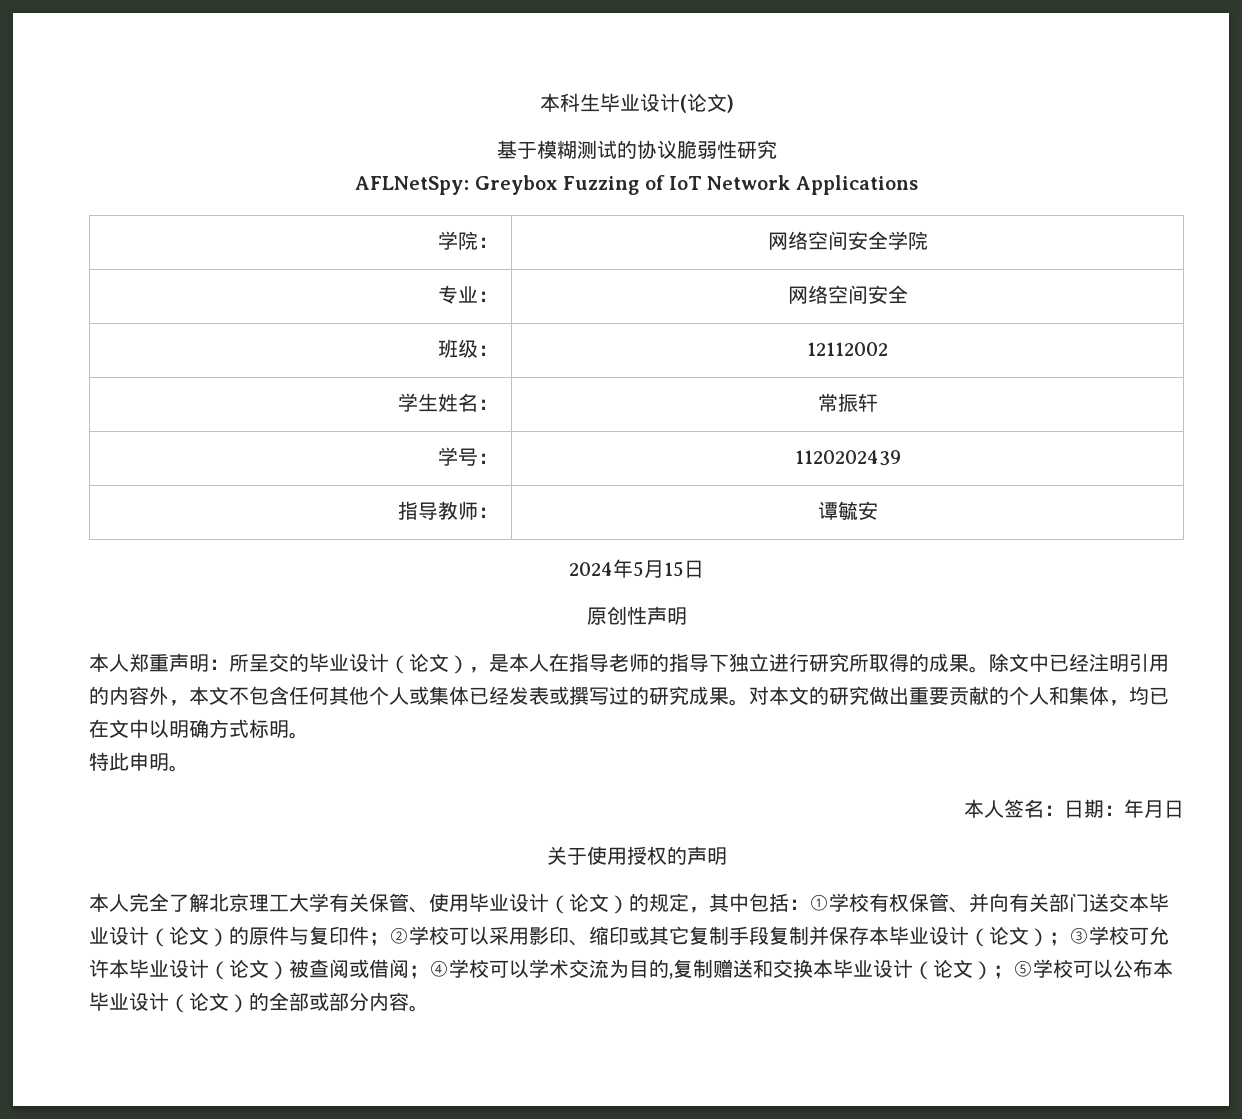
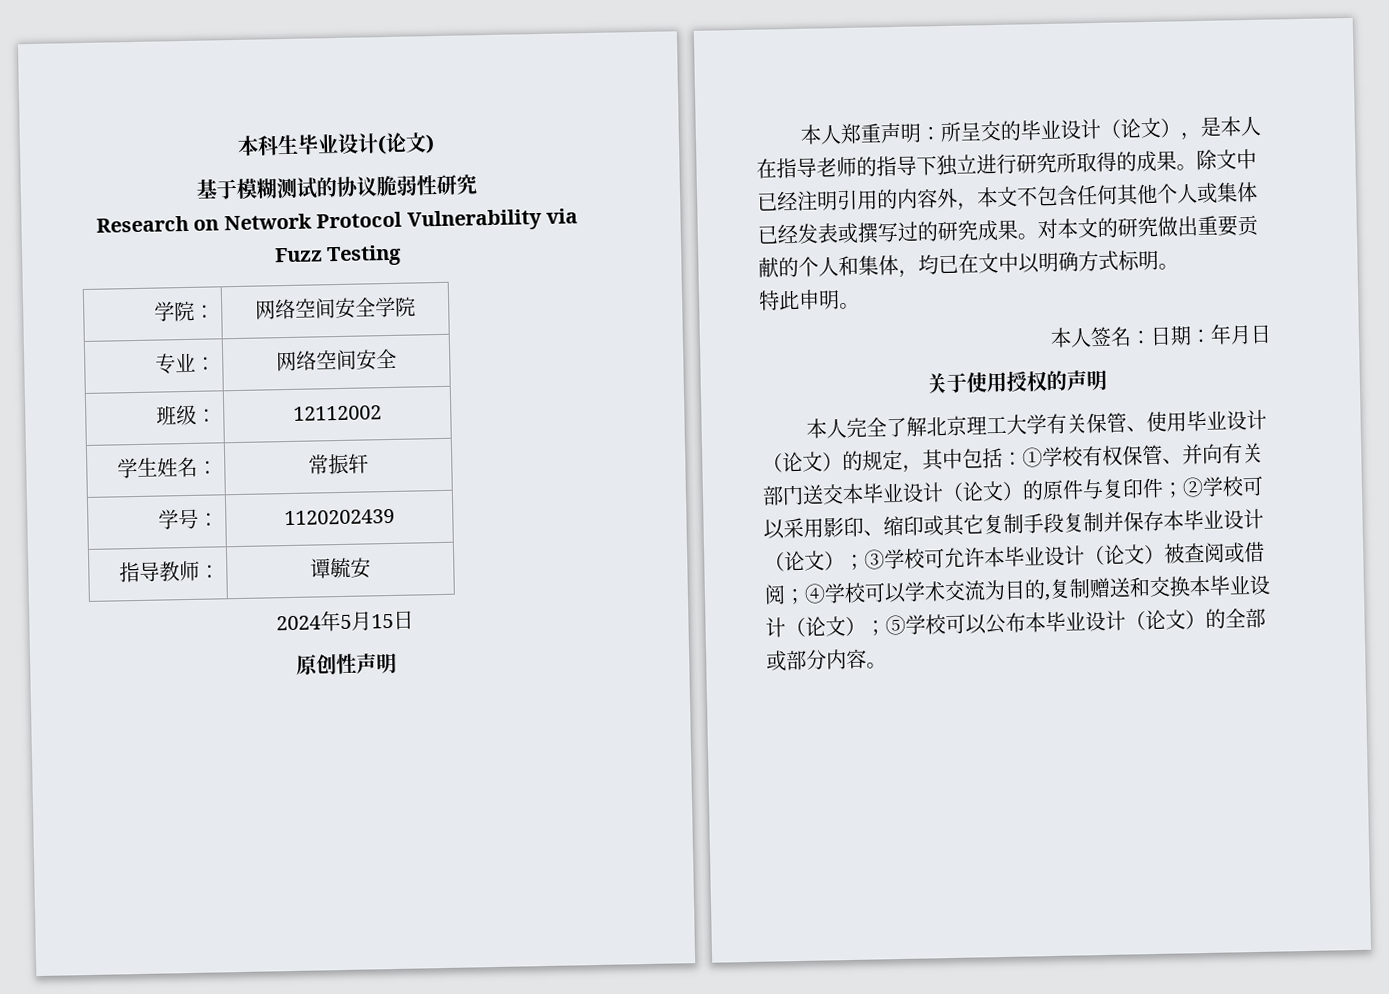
[355,175,918,195] AFLNetSpy: Greybox Fuzzing of IoT Network Applications -> [96,208,578,233] [274,244,403,267] Research on Network Protocol Vulnerability via Fuzz Testing

